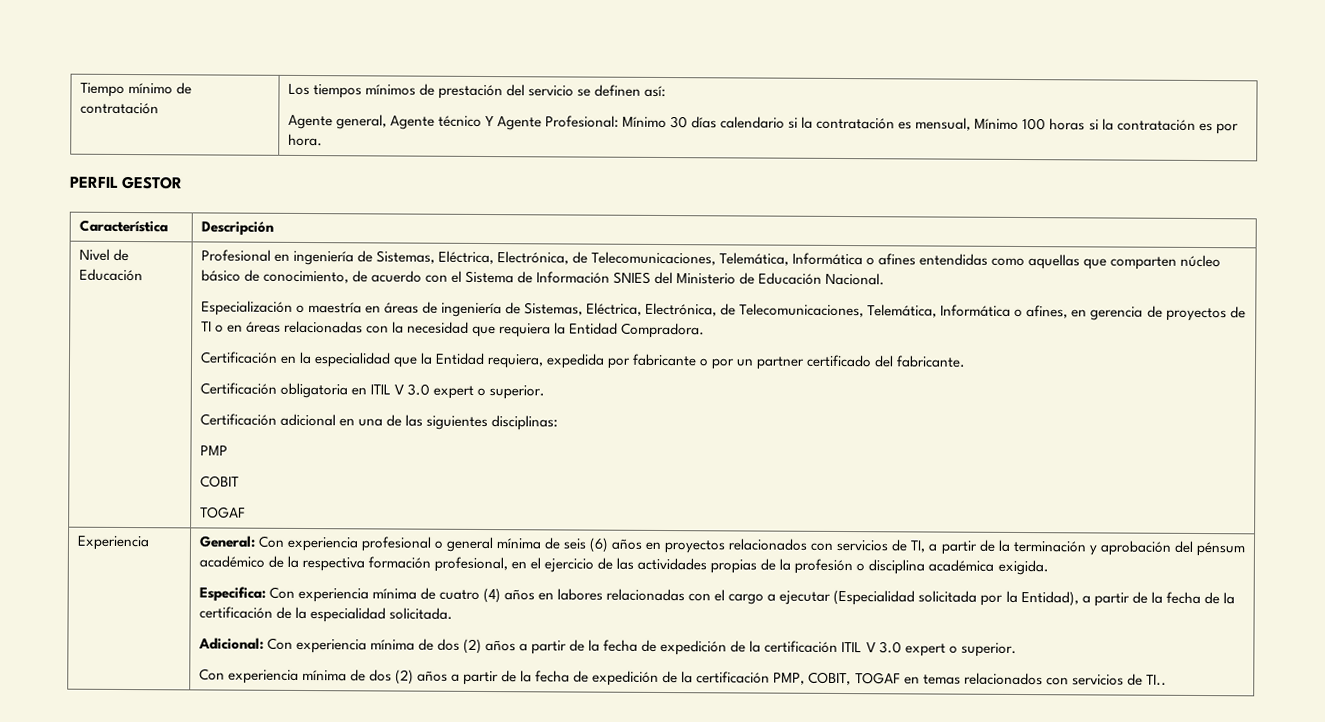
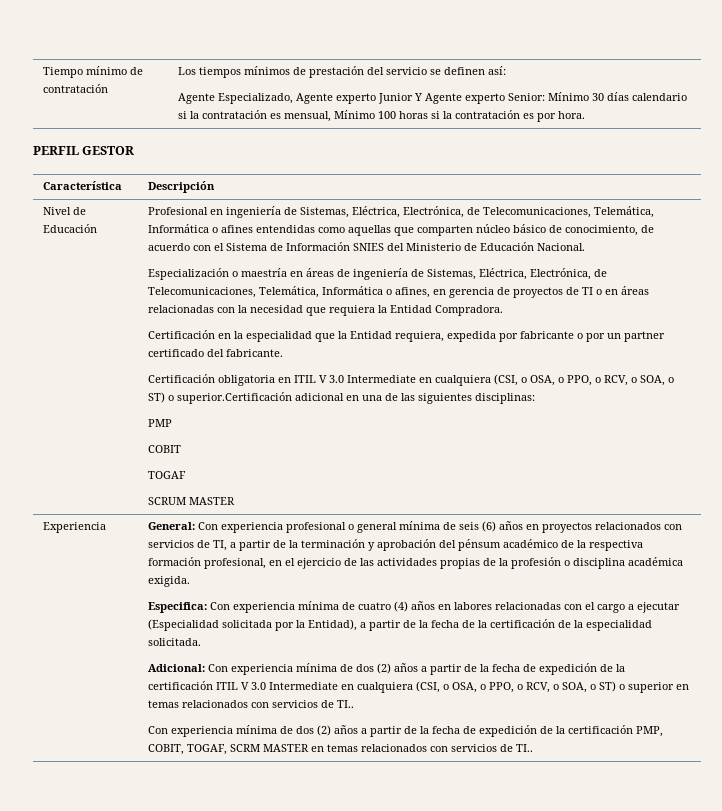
[335,114,619,131] general, Agente técnico Y Agente Profesional: -> [217,93,545,104] Especializado, Agente experto Junior Y Agente experto Senior:
[432,385,545,400] [199,413,277,426] expert o superior. // Certificación -> [346,374,674,386] [147,392,292,404] Intermediate en cualquiera (CSI, o OSA, o PPO, o RCV, o SOA, o ST) o superior.Certificación
(246, 512) none -> [147,497,235,505] // SCRUM MASTER
[904,642,1017,657] expert o superior. -> [268,681,689,693] [147,700,354,708] Intermediate en cualquiera (CSI, o OSA, o PPO, o RCV, o SOA, o ST) o superior en temas relacionados con servicios de TI..
[854,672,901,685] TOGAF -> [186,744,309,755] TOGAF, SCRM MASTER

